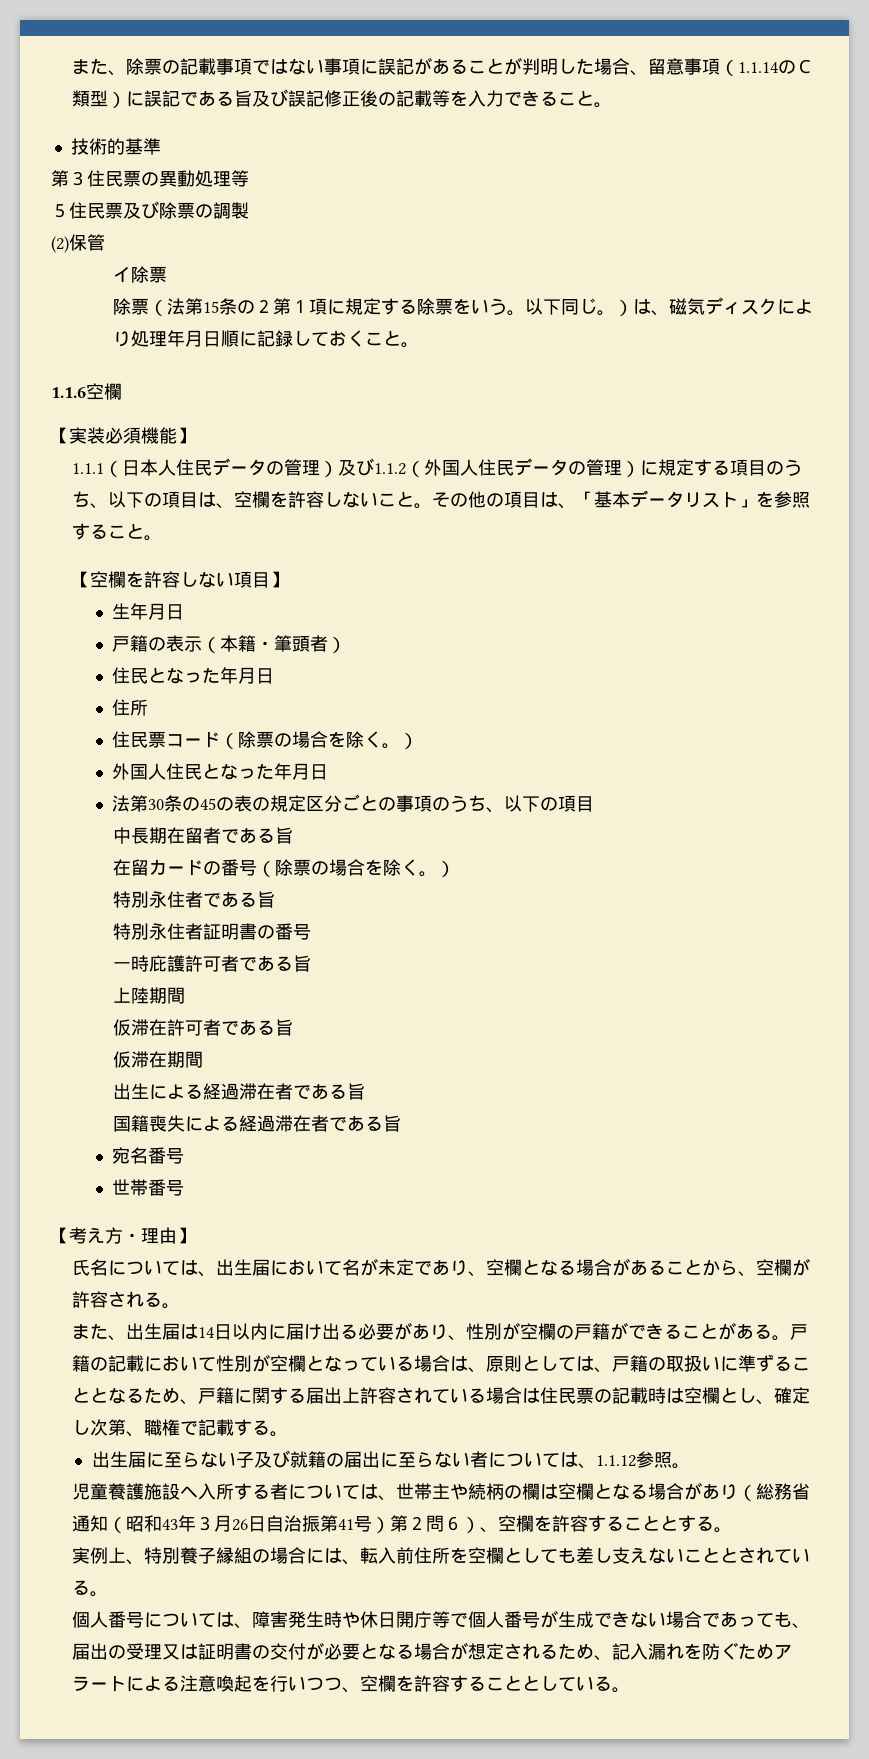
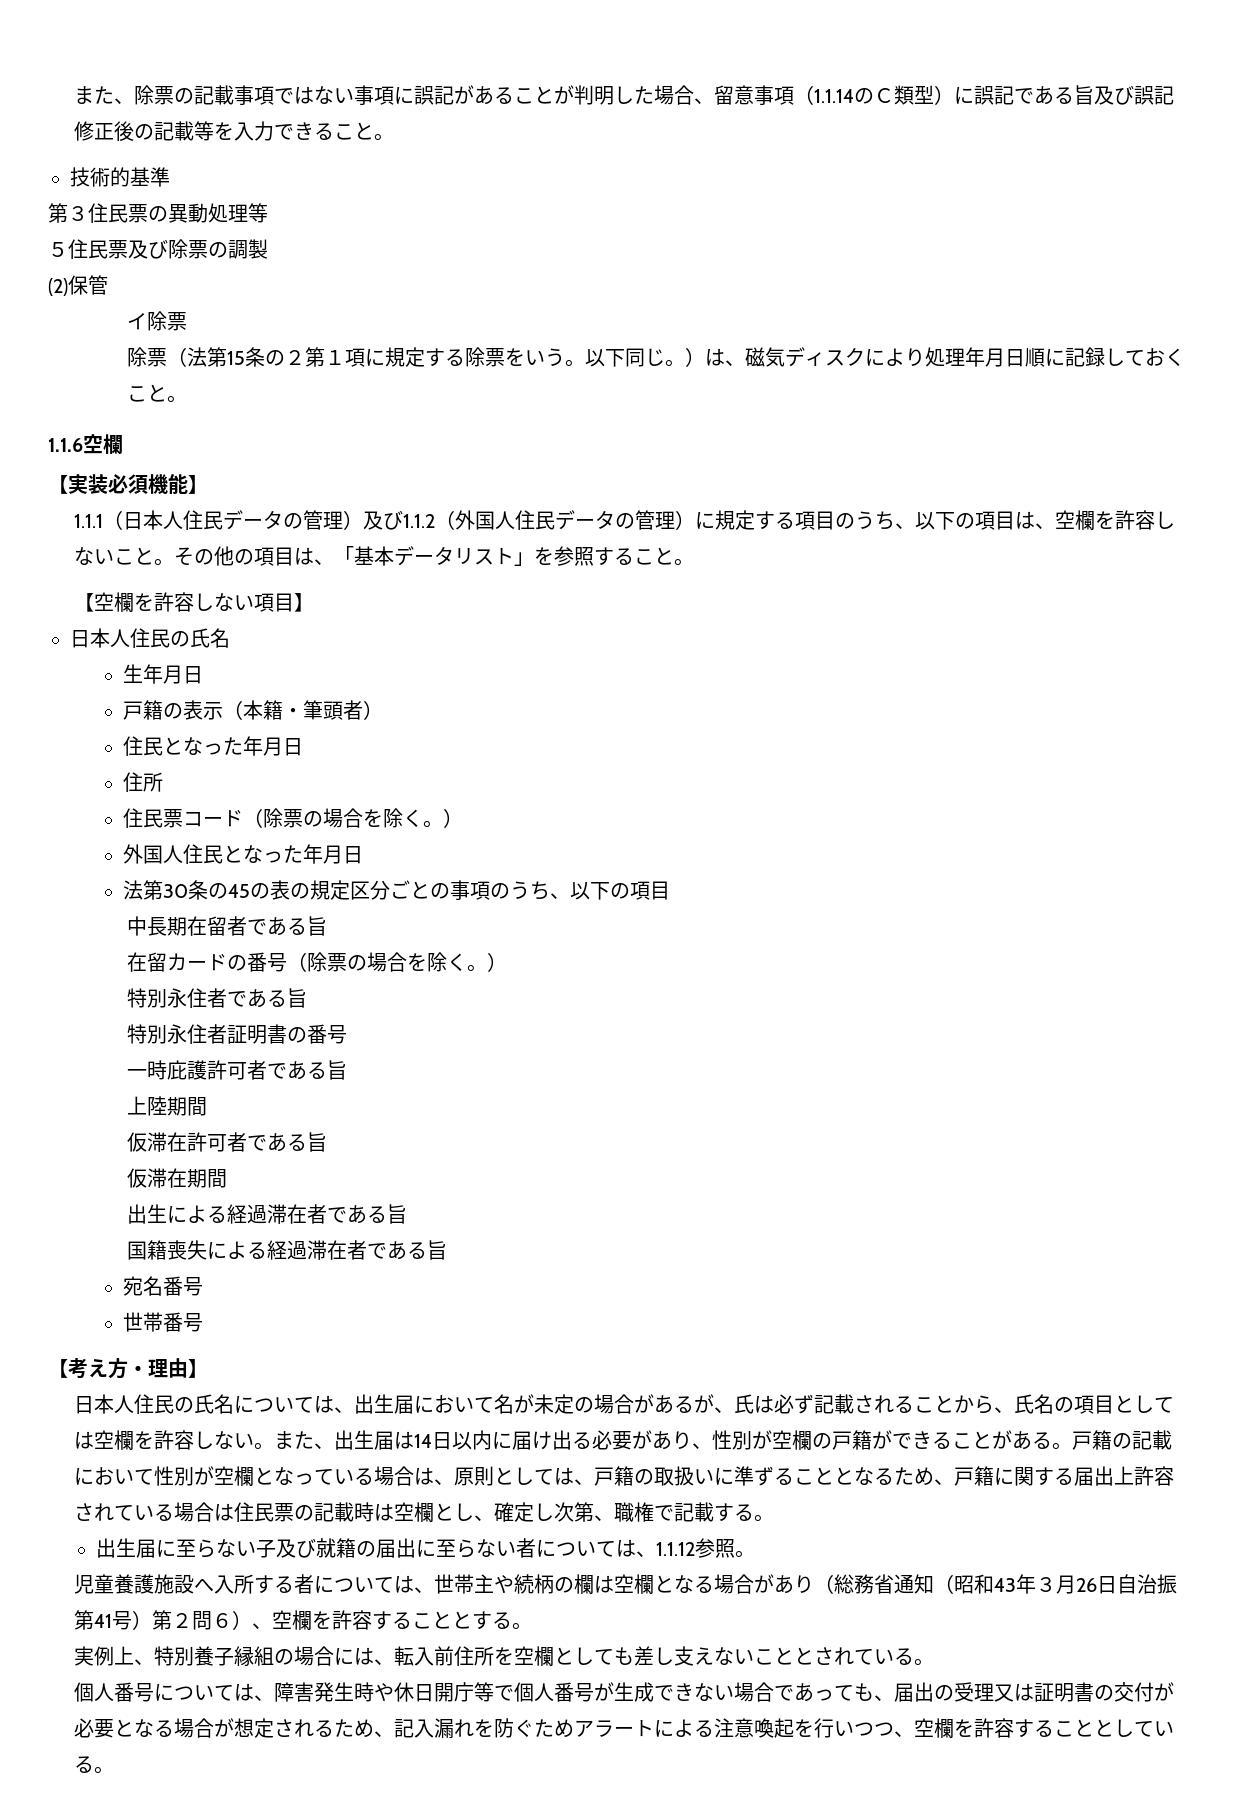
(288, 579) none -> [70,628,230,648] // 日本人住民の氏名
(195, 1235) none -> [74,1394,195,1414] 日本人住民の
[413,1258,810,1277] [71,1291,180,1309] であり、空欄となる場合があることから、空欄が許容される。 // -> [574,1394,1175,1414] [74,1430,275,1450] の場合があるが、氏は必ず記載されることから、氏名の項目としては空欄を許容しない。

